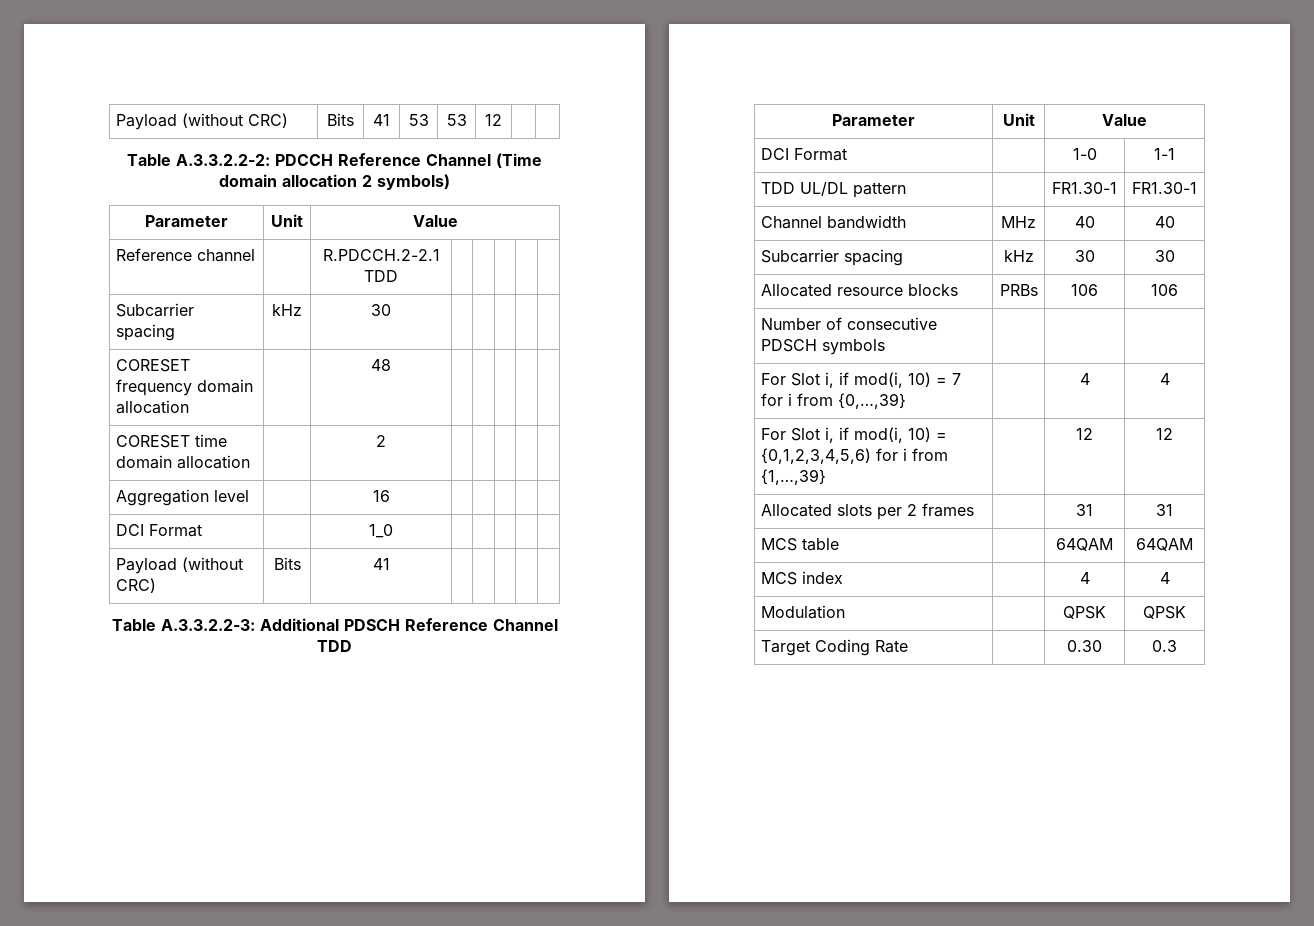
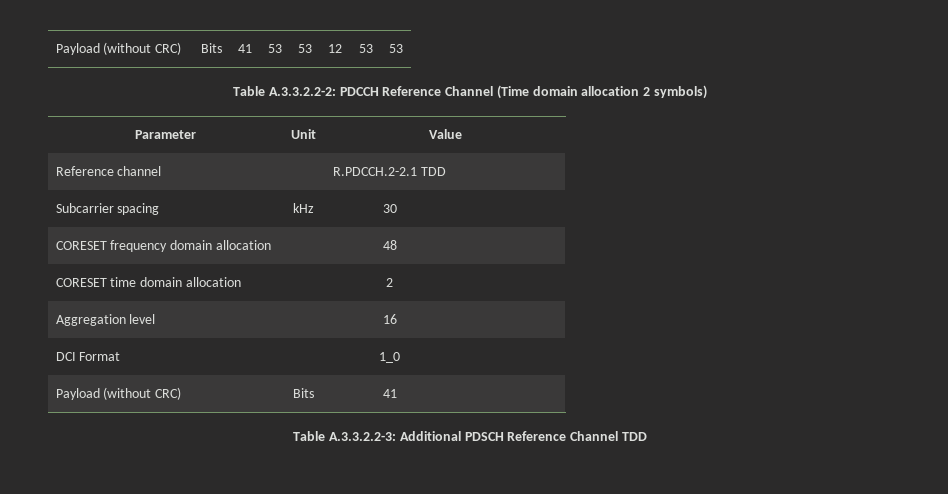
(502, 120) | -> [358,44,373,53] [388,44,403,53] 53 | 53
[832,114,915,126] [1002,113,1035,126] [1102,114,1147,126] [760,148,847,161] [1072,148,1097,160] [1154,148,1175,160] [760,182,906,198] [1052,182,1117,194] [1132,182,1197,194] [760,215,906,229] [1001,216,1036,228] [1074,216,1095,228] [1154,216,1175,228] [760,249,903,266] [1003,250,1034,262] [1074,250,1095,262] [1154,250,1175,262] [760,284,958,297] [999,284,1038,296] [1071,284,1098,296] [1151,284,1178,296] [760,317,937,330] [760,339,885,355] [760,372,961,388] [760,393,906,409] [1079,373,1090,385] [1159,373,1170,385] [760,427,947,443] [760,448,948,464] [760,469,826,485] [1076,428,1093,440] [1156,428,1173,440] [760,503,974,520] [1076,504,1093,516] [1156,504,1173,516] [760,538,839,551] [1056,538,1113,551] [1136,538,1193,551] [760,571,843,585] [1079,572,1090,584] [1159,572,1170,584] [760,605,845,619] [1063,606,1106,619] [1143,606,1186,619] [760,639,908,656] [1067,640,1102,652] [1152,640,1177,652] // Parameter | Unit | Value // DCI Format | | 1-0 | 1-1 // TDD UL/DL pattern | | FR1.30-1 | FR1.30-1 // Channel bandwidth | MHz | 40 | 40 // Subcarrier spacing | kHz | 30 | 30 // Allocated resource blocks | PRBs | 106 | 106 // Number of consecutive PDSCH symbols | | | // For Slot i, if mod(i, 10) = 7 for i from {0,…,39} | | 4 | 4 // For Slot i, if mod(i, 10) = {0,1,2,3,4,5,6) for i from {1,…,39} | | 12 | 12 // Allocated slots per 2 frames | | 31 | 31 // MCS table | | 64QAM | 64QAM // MCS index | | 4 | 4 // Modulation | | QPSK | QPSK // Target Coding Rate | | 0.30 | 0.3 -> (647, 436) none

